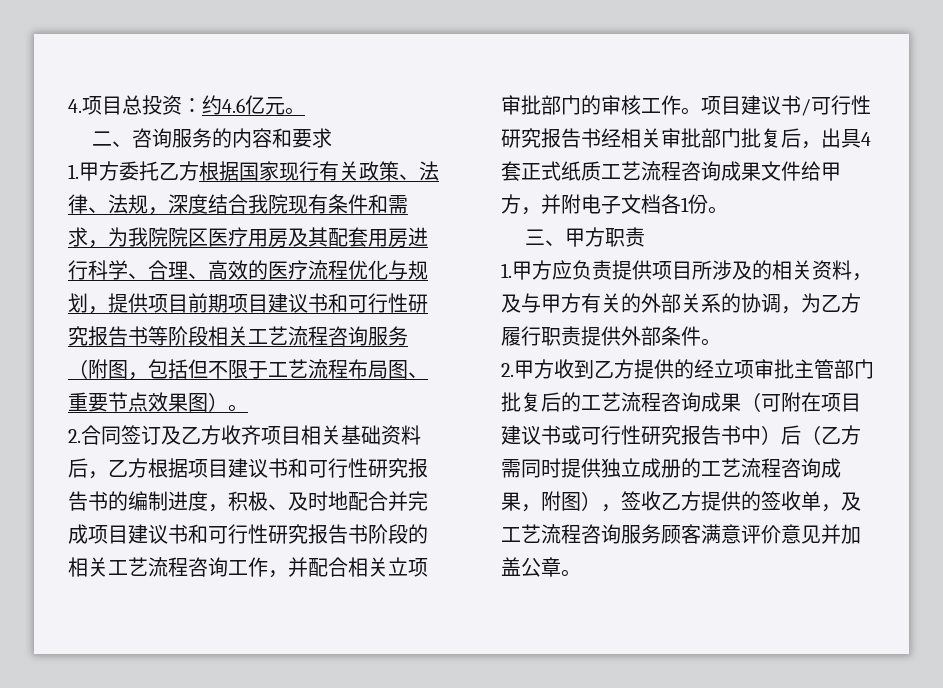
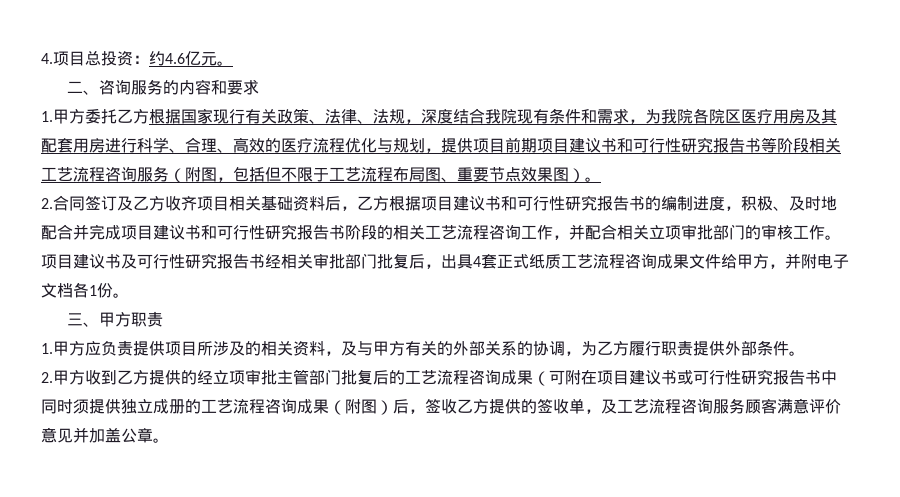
(168, 237) none -> [693,108,709,124] 各
[801,99,811,116] / -> [121,254,137,269] 及
[761,425,861,445] [501,458,561,478] ）后（乙方需同时 -> [41,399,89,414] 同时须
[521,491,601,512] ，附图） -> [329,399,409,415] （附图）后

